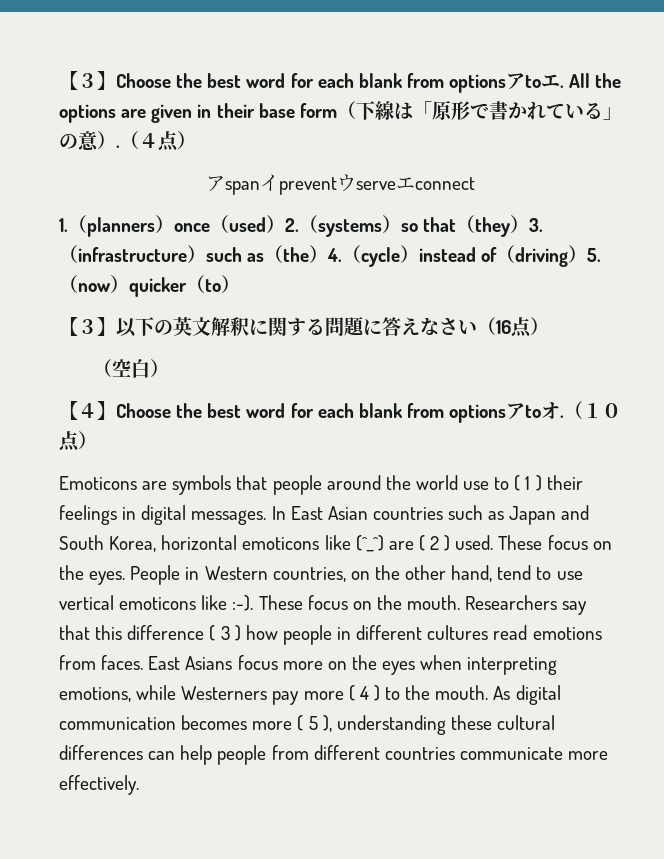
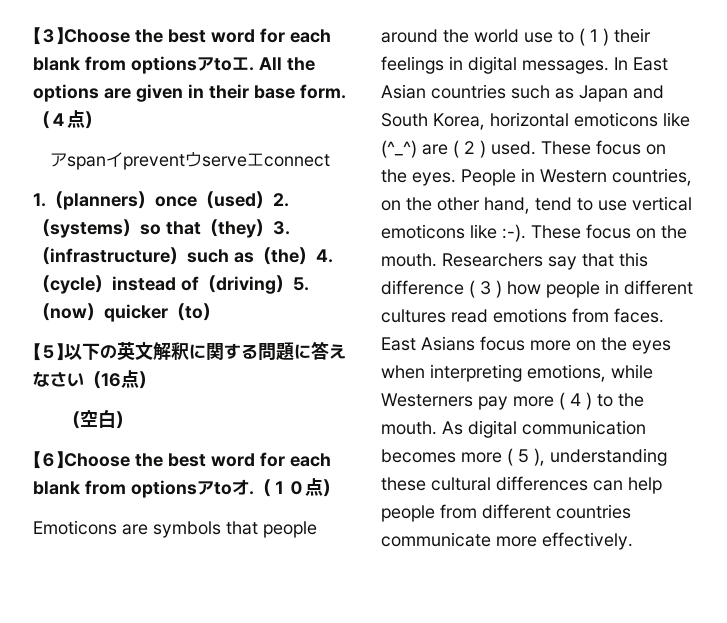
[299,101,622,120] [59,131,120,151] form（下線は「原形で書かれている」の意）. -> [300,84,346,99] form.
[78,319,97,334] ３ -> [40,345,57,359] ５
[78,403,97,418] ４ -> [40,453,57,467] ６

